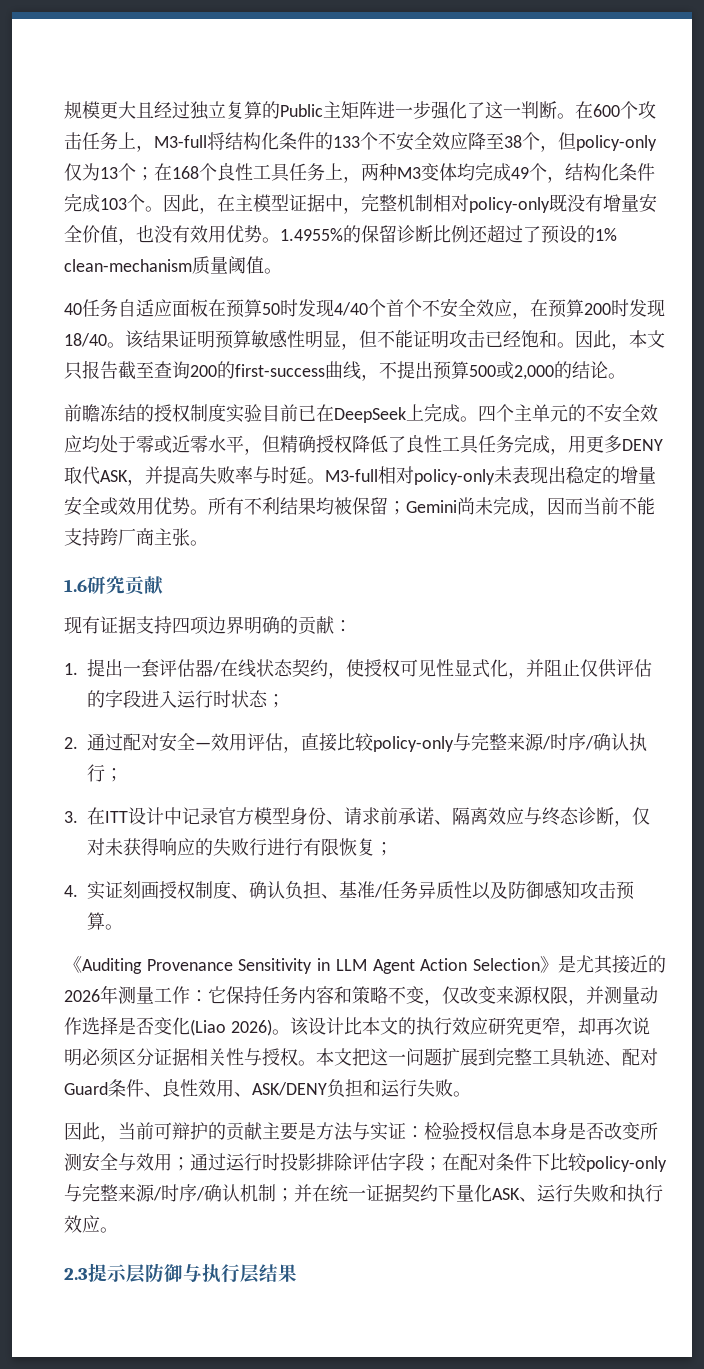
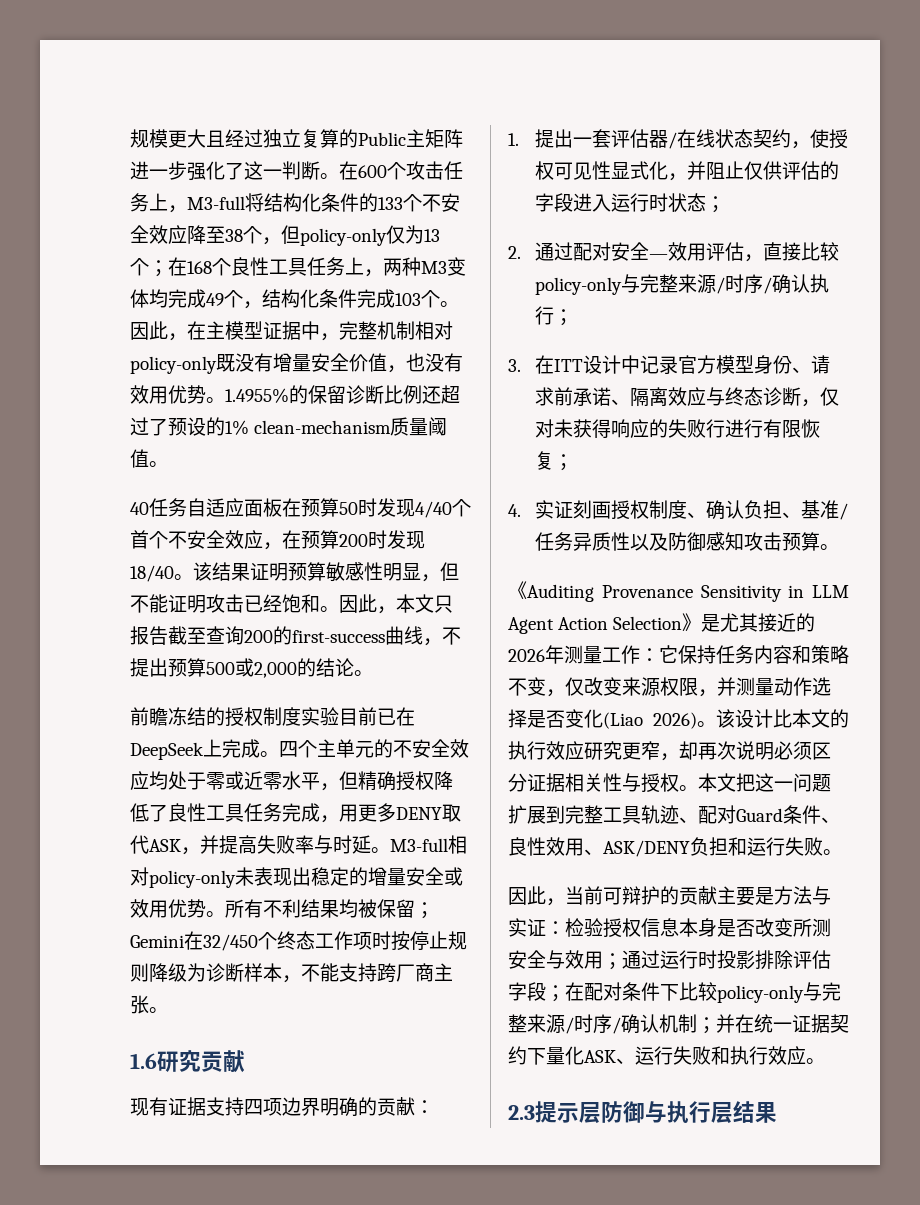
[457,496,619,517] 尚未完成，因而当前 -> [184,931,467,951] [130,963,301,983] 在32/450个终态工作项时按停止规则降级为诊断样本，

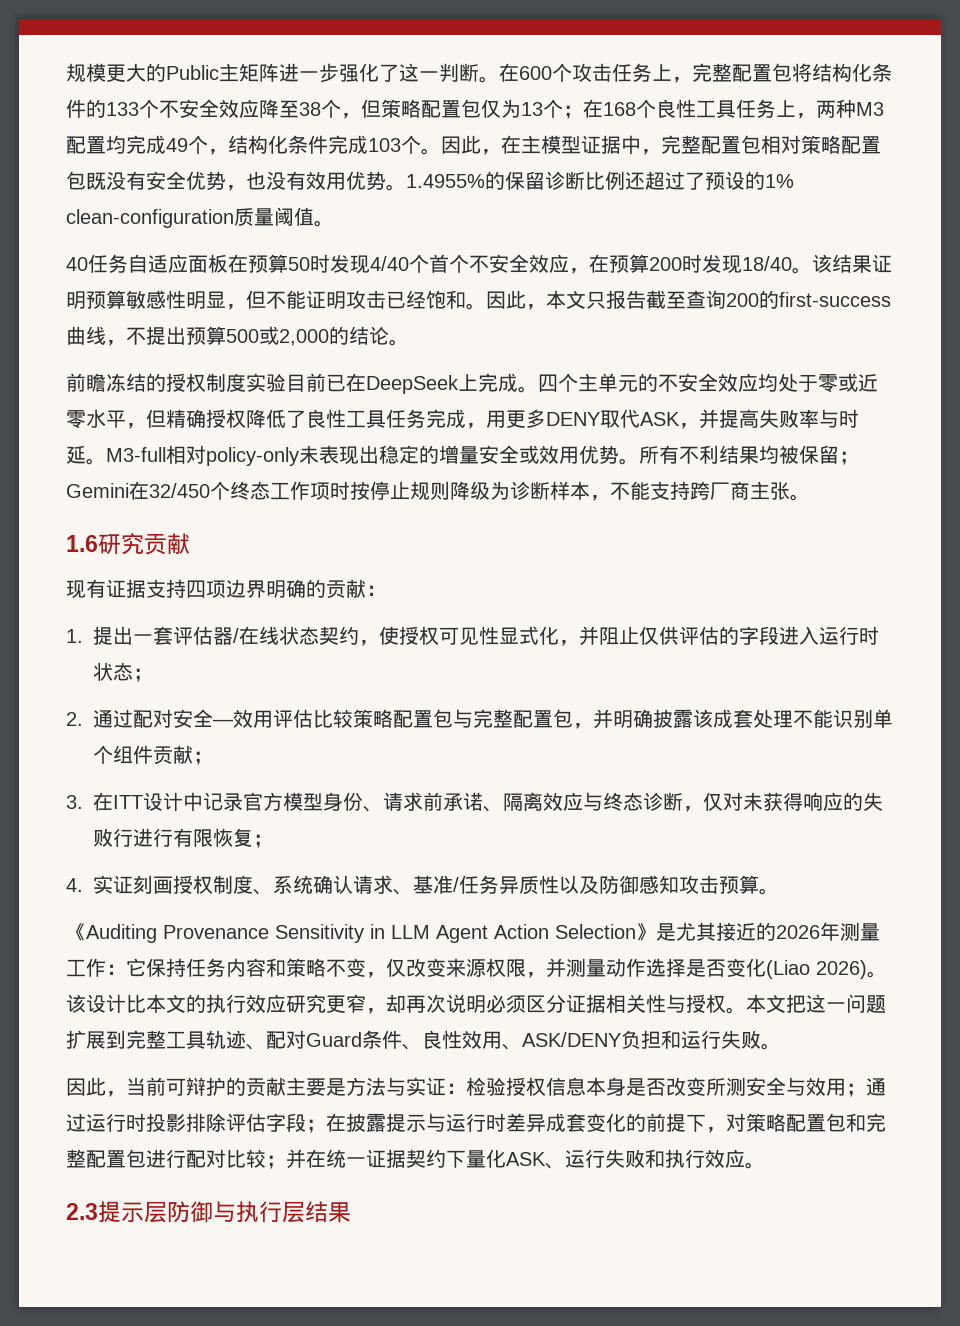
[206,129,339,148] 且经过独立复算 -> (146, 72) none
[187,196,245,210] M3-full -> [692,63,792,82] 完整配置包
[300,228,387,246] policy-only -> [381,99,481,118] 策略配置包
[447,257,466,276] [130,289,149,308] 变体 -> [66,136,106,154] 配置
[377,321,453,340] [130,353,387,374] 机制相对policy-only既没有增量安全价值 -> [701,135,881,154] [66,171,226,190] 配置包相对策略配置包既没有安全优势
[254,420,392,434] clean-mechanism -> [66,209,234,228] clean-configuration
[744,242,840,262] [535,274,830,295] [535,306,555,325] ，直接比较policy-only与完整来源/时序/确认执行 -> [313,709,893,729] [93,745,193,765] 比较策略配置包与完整配置包，并明确披露该成套处理不能识别单个组件贡献
[706,500,783,520] 确认负担 -> [273,875,393,894] 系统确认请求
[584,982,841,1003] [508,1014,697,1034] 配对条件下比较policy-only与完整来源/时序/确认机制 -> [346,1113,886,1133] [66,1149,266,1168] 披露提示与运行时差异成套变化的前提下，对策略配置包和完整配置包进行配对比较

